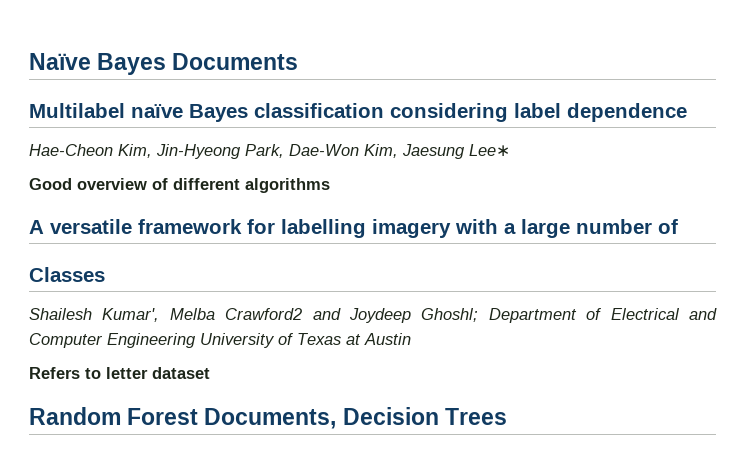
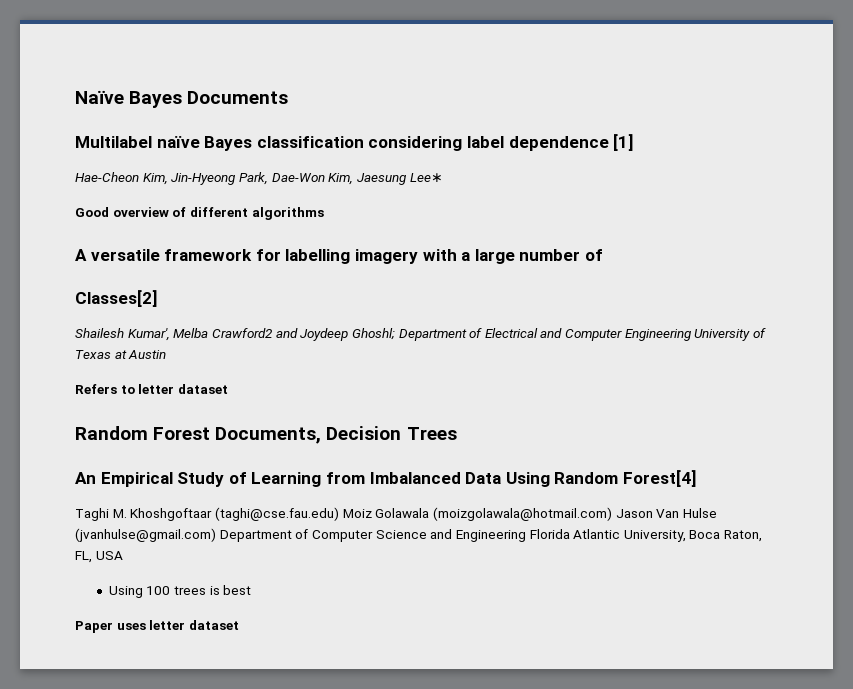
(687, 112) none -> [613,134,634,151] [1]
[29,267,105,282] Classes -> [75,290,157,307] Classes[2]
(507, 416) none -> [75,470,696,487] [75,507,717,521] [75,528,763,542] [75,551,123,563] [108,585,252,598] [75,620,239,633] // An Empirical Study of Learning from Imbalanced Data Using Random Forest[4] // Taghi M. Khoshgoftaar (taghi@cse.fau.edu) Moiz Golawala (moizgolawala@hotmail.com) Jason Van Hulse (jvanhulse@gmail.com) Department of Computer Science and Engineering Florida Atlantic University, Boca Raton, FL, USA // Using 100 trees is best // Paper uses letter dataset

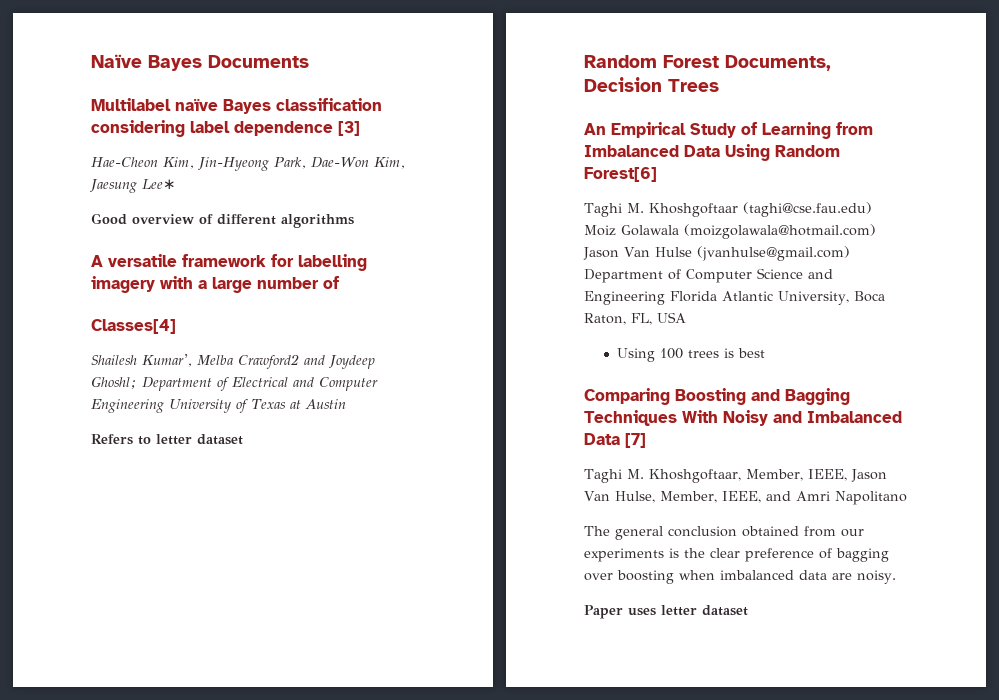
[613,134,634,151] [1] -> [338,121,360,136] [3]
[75,290,157,307] Classes[2] -> [91,319,176,334] Classes[4]
[622,470,696,487] Forest[4] -> [584,167,657,182] Forest[6]
(252, 590) none -> [584,388,850,405] [584,410,902,426] [584,433,646,448] [584,469,887,483] [584,491,907,505] [584,526,864,540] [584,548,889,562] [584,570,896,584] // Comparing Boosting and Bagging Techniques With Noisy and Imbalanced Data [7] // Taghi M. Khoshgoftaar, Member, IEEE, Jason Van Hulse, Member, IEEE, and Amri Napolitano // The general conclusion obtained from our experiments is the clear preference of bagging over boosting when imbalanced data are noisy.

